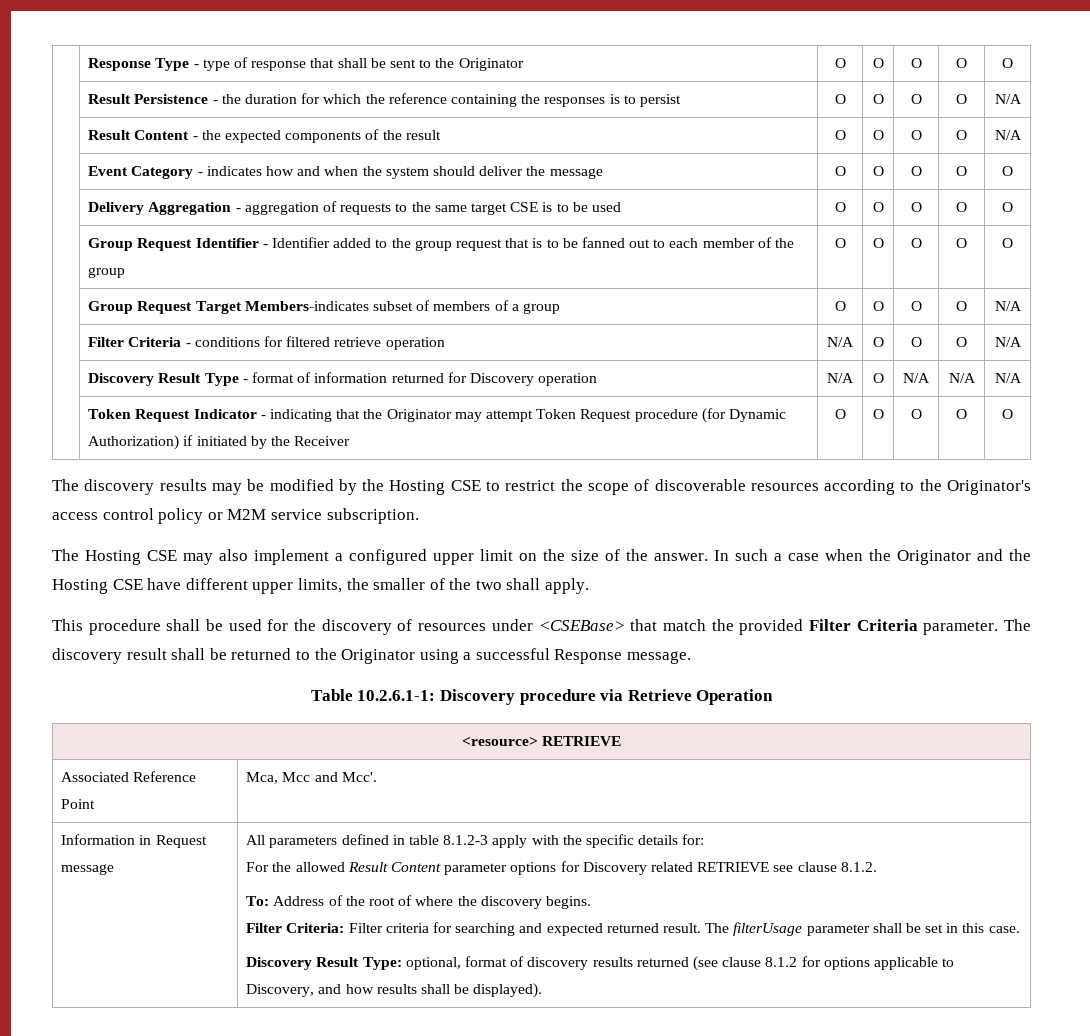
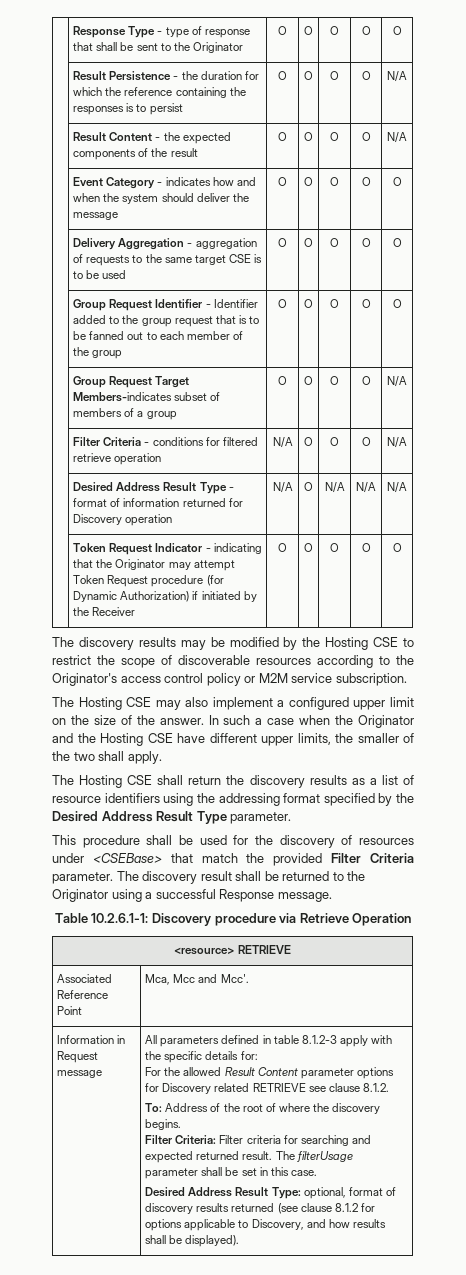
[88,373,155,386] Discovery -> [73,482,161,492] Desired Address
(590, 586) none -> [52,775,414,788] [52,793,414,806] [52,811,292,824] // The Hosting CSE shall return the discovery results as a list of resource identifiers using the addressing format specified by the Desired Address Result Type parameter.
[246,957,313,970] Discovery -> [145,1187,233,1197] Desired Address

